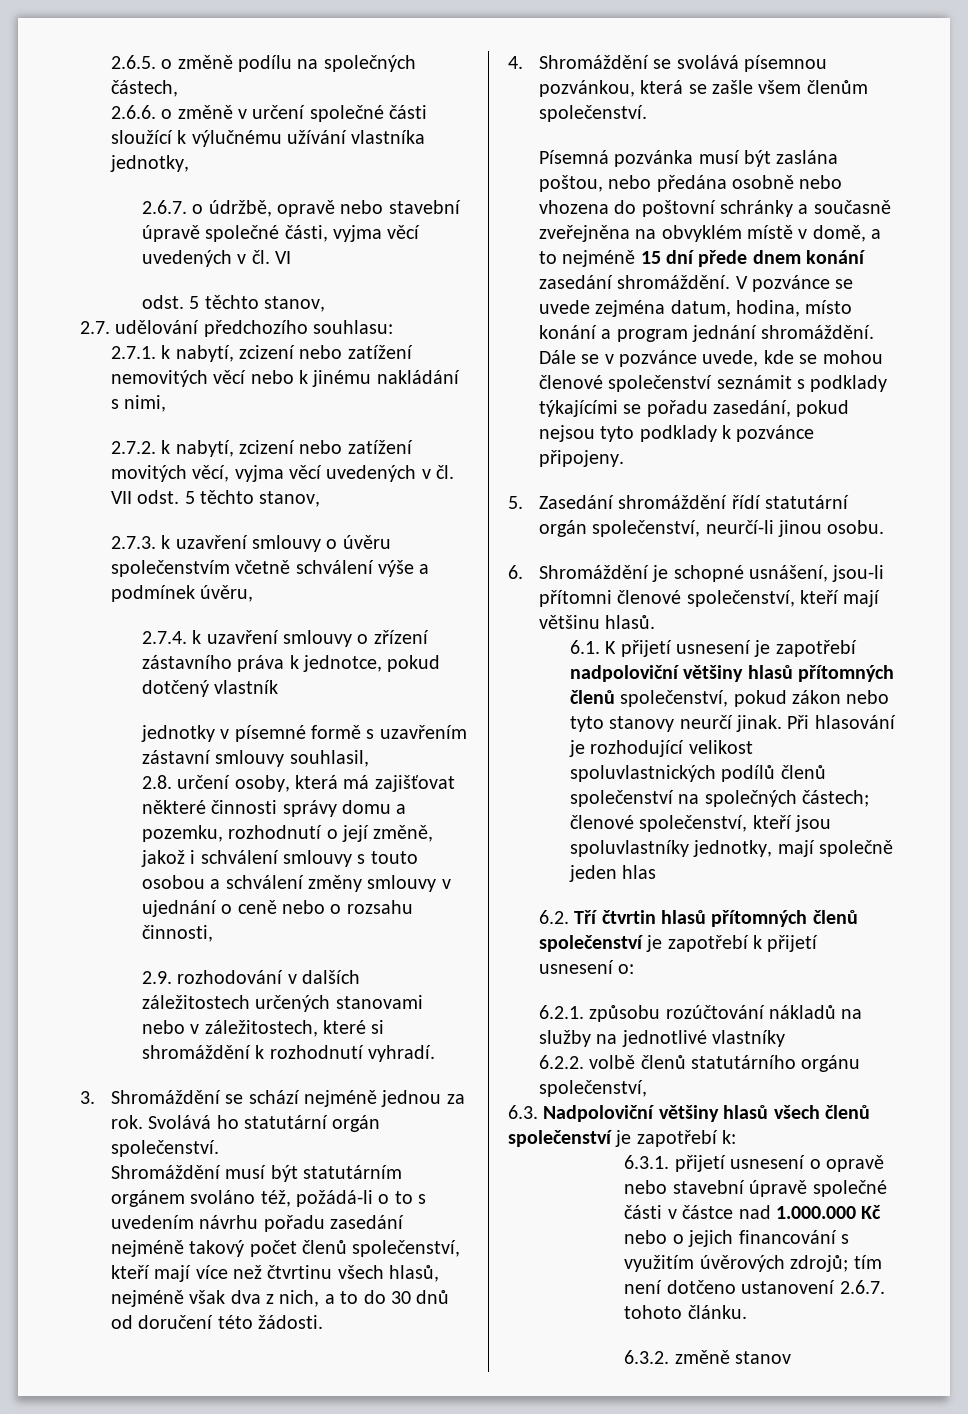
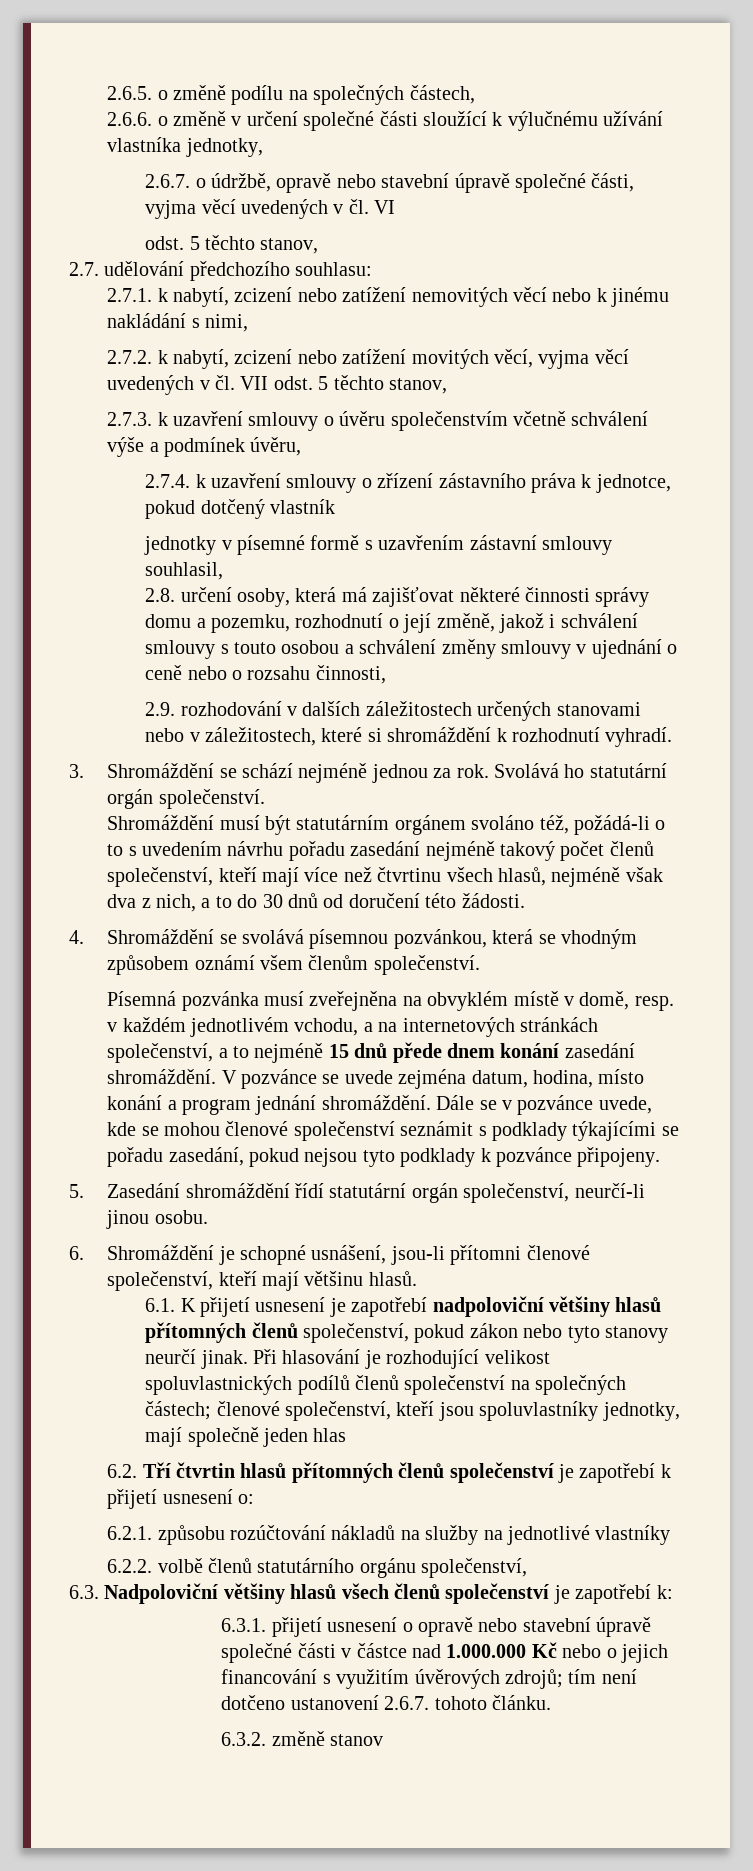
[712,80,754,94] zašle -> [560,929,637,949] [107,955,255,975] vhodným způsobem oznámí
[744,150,839,167] [538,175,843,192] [538,200,891,217] být zaslána poštou, nebo předána osobně nebo vhozena do poštovní schránky a současně -> (304, 998) none
(866, 233) none -> [634,996,674,1011] [107,1017,598,1037] [107,1043,214,1063] resp. v každém jednotlivém vchodu, a na internetových stránkách společenství,
[666,250,695,264] dní -> [354,1043,388,1058] dnů

